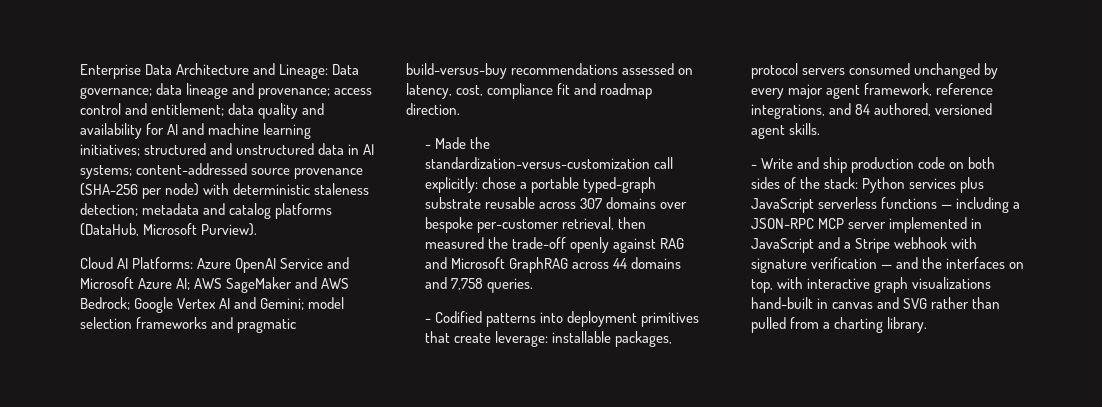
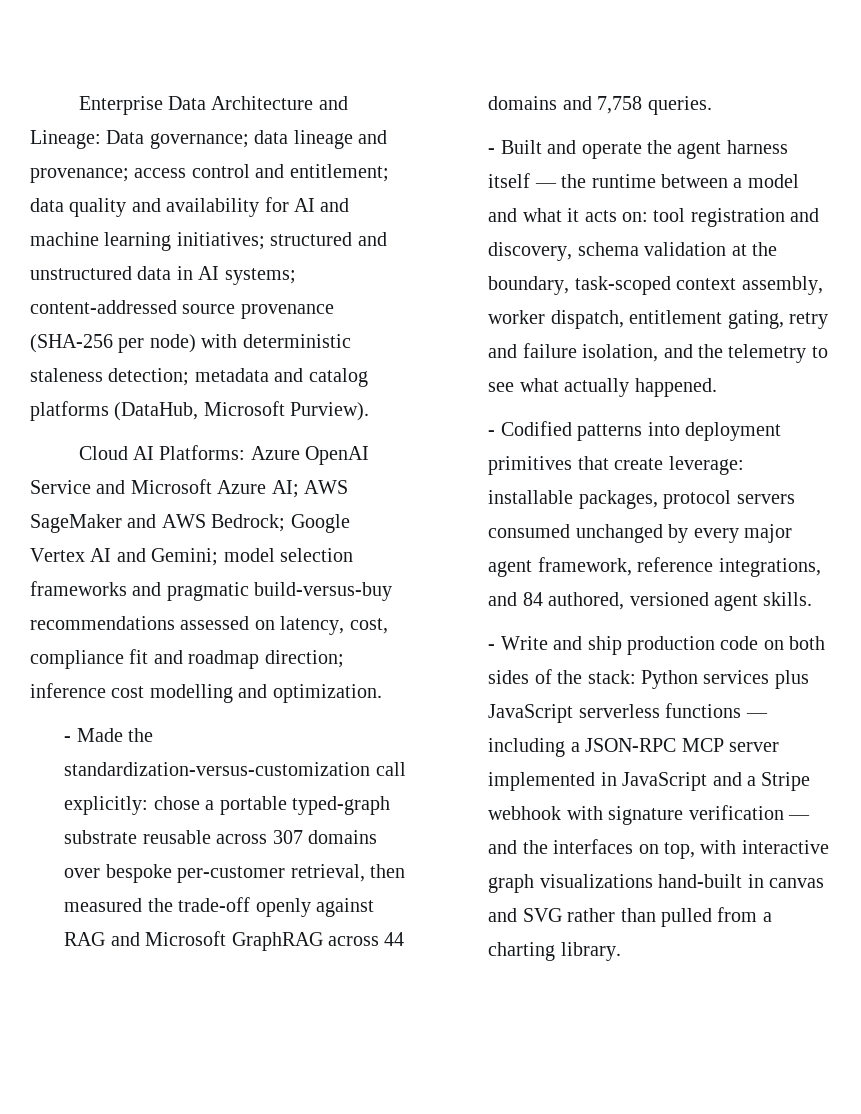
[406,103,460,115] direction. -> [264,650,344,668] [30,683,382,703] direction; inference cost modelling and optimization.
(534, 285) none -> [488,140,788,159] [488,173,799,188] [488,208,820,227] [488,242,778,261] [488,276,823,295] [488,310,829,329] [488,343,828,363] [488,378,717,397] // - Built and operate the agent harness itself — the runtime between a model and what it acts on: tool registration and discovery, schema validation at the boundary, task-scoped context assembly, worker dispatch, entitlement gating, retry and failure isolation, and the telemetry to see what actually happened.

